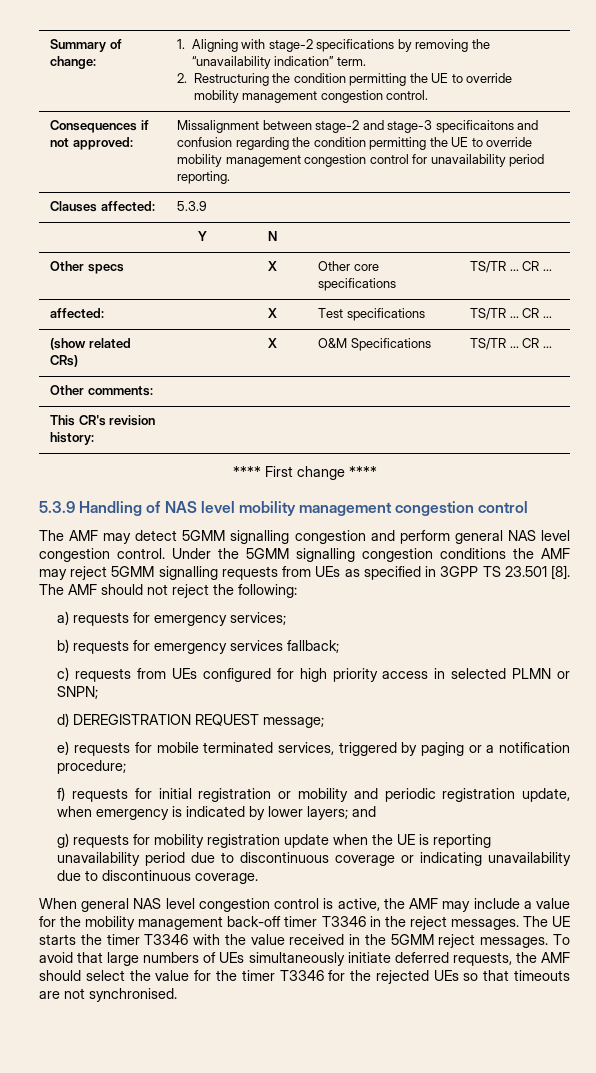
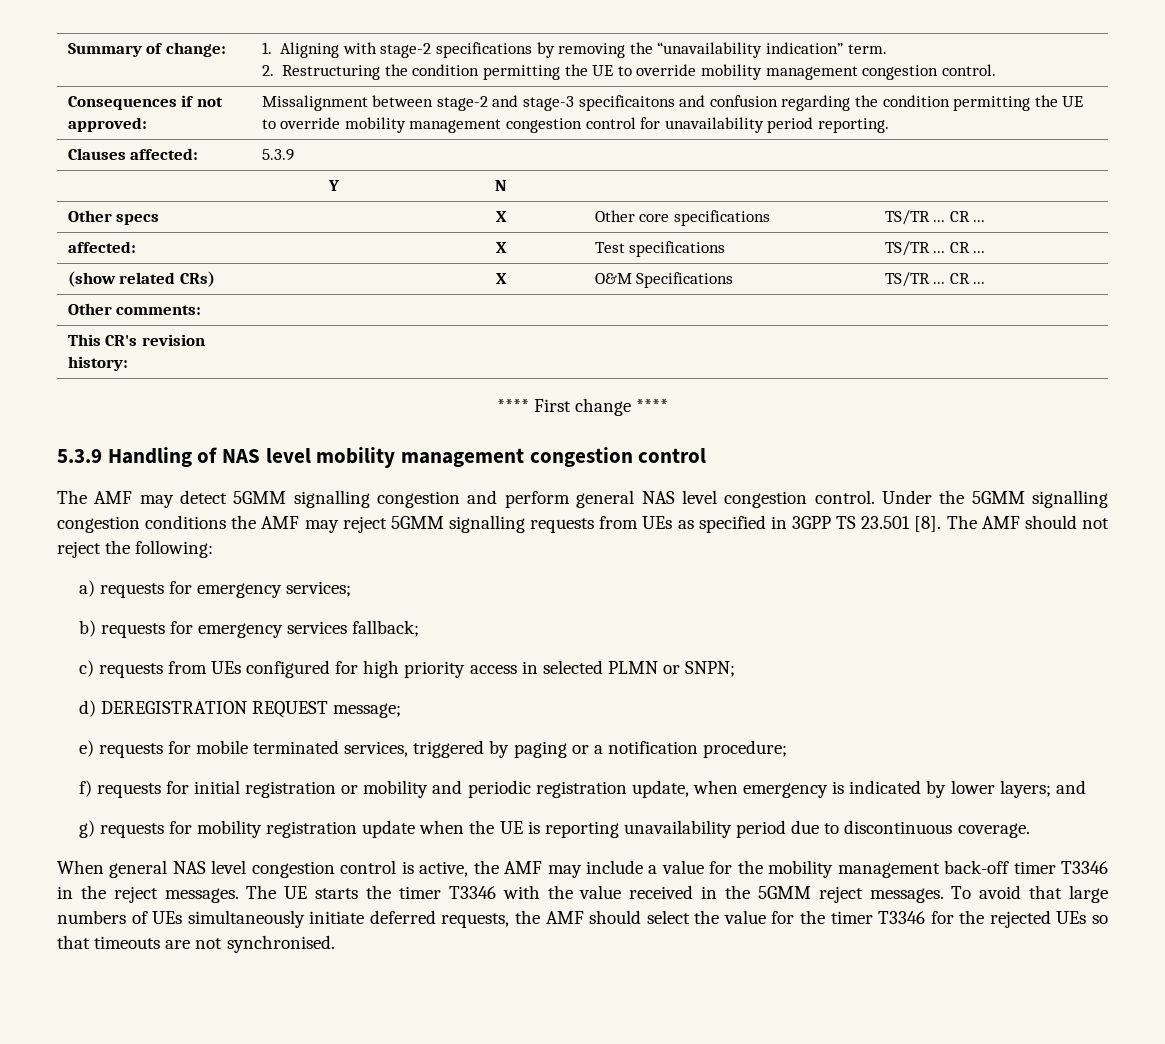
[335,852,571,866] [57,870,192,881] coverage or indicating unavailability due to discontinuous -> (953, 827) none

